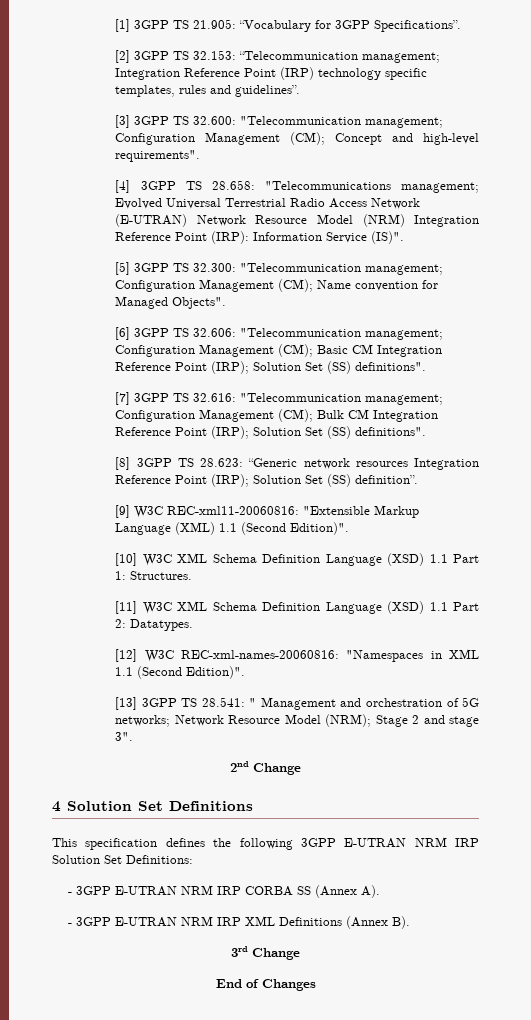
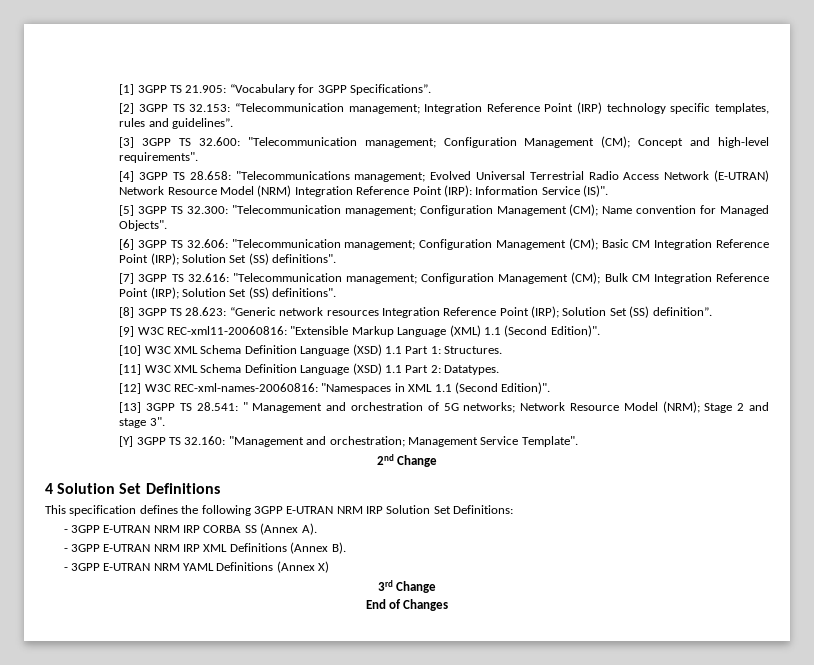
(134, 736) none -> [119,436,578,447] // [Y] 3GPP TS 32.160: "Management and orchestration; Management Service Template".
(410, 922) none -> [63,561,330,573] // - 3GPP E-UTRAN NRM YAML Definitions (Annex X)

